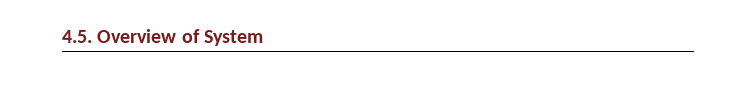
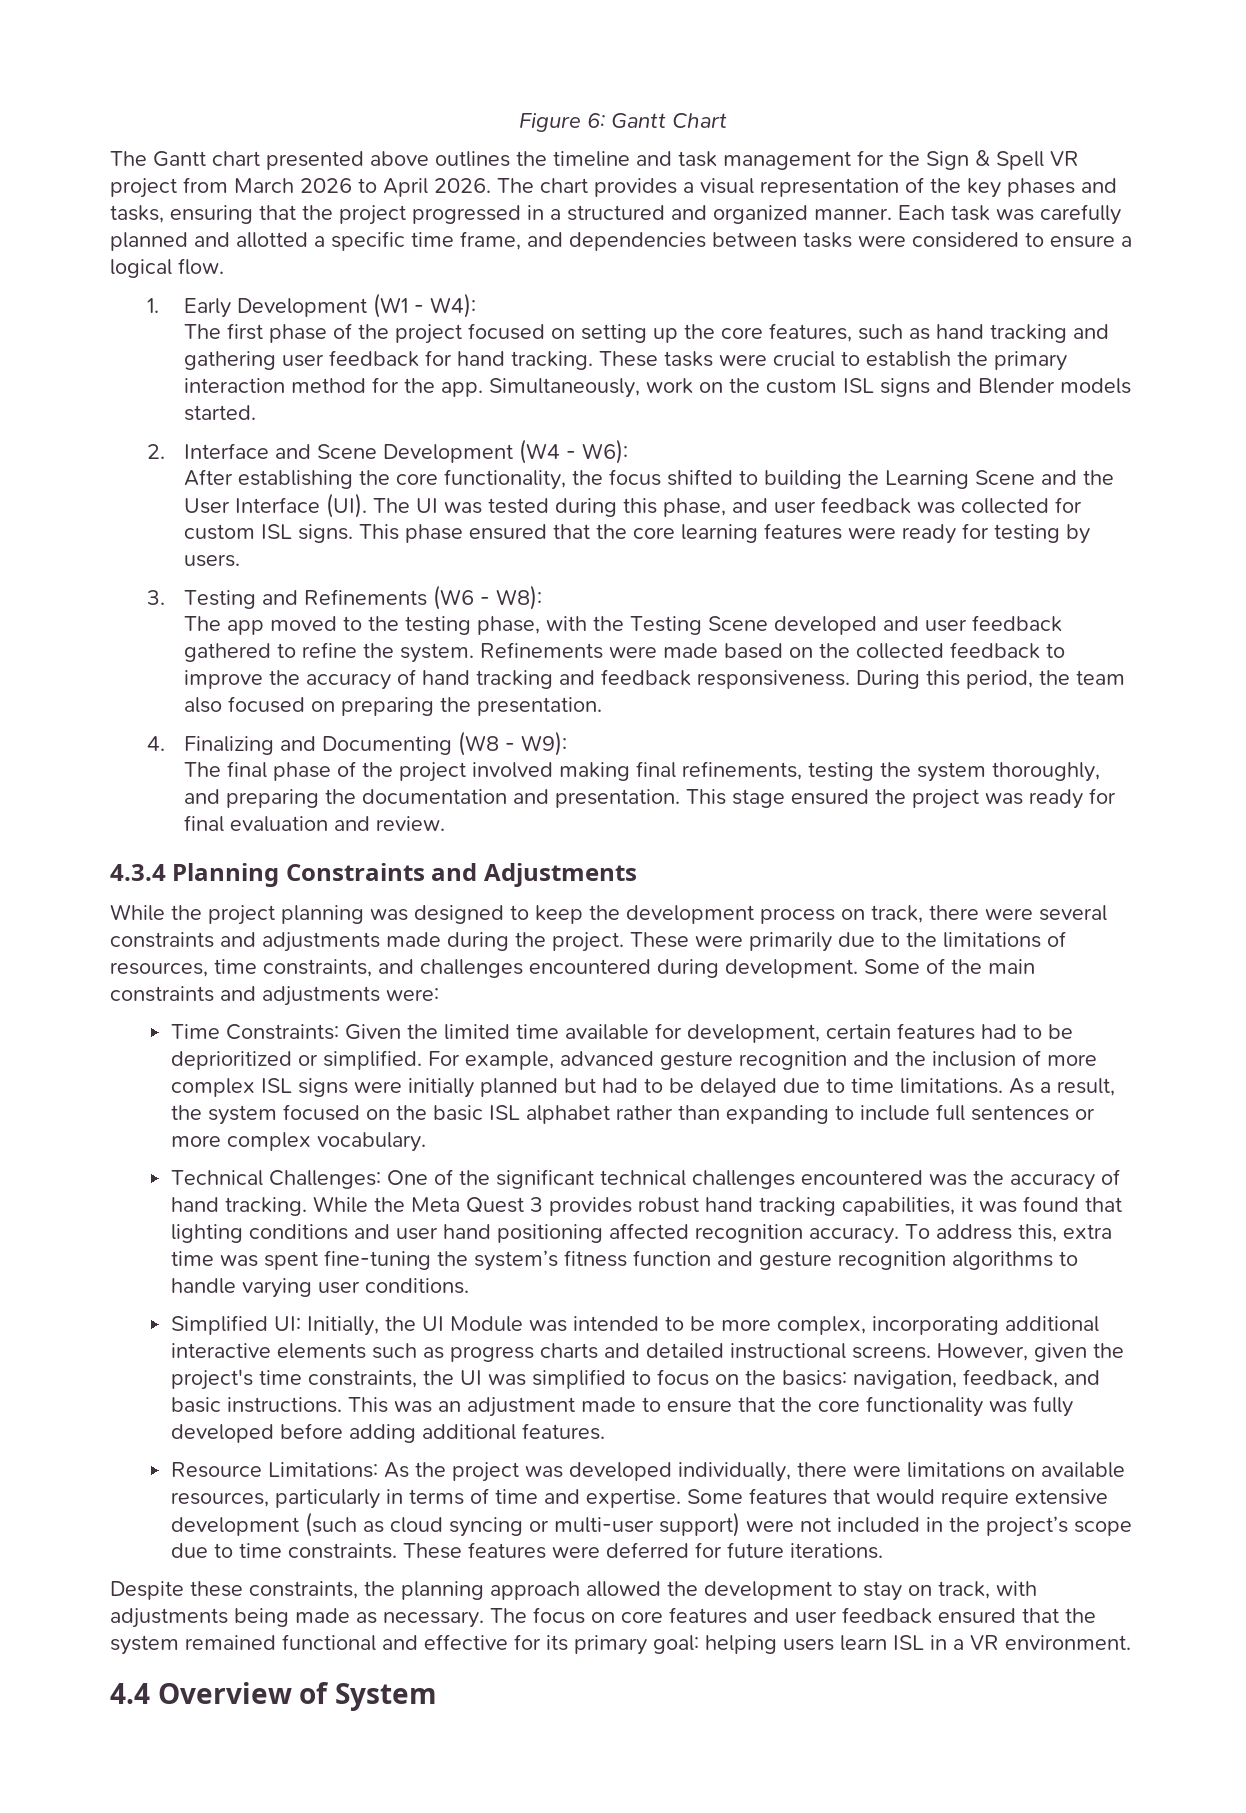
[62,30,92,43] 4.5. -> [519,113,727,132] [110,150,1079,170] [110,177,1117,198] [110,204,1121,225] [110,231,1132,251] [110,258,224,278] [146,293,476,318] [183,323,1109,344] [183,350,1067,371] [183,377,1131,398] [183,405,256,421] [146,439,628,464] [183,469,1114,490] [183,493,1082,518] [183,523,1090,544] [183,554,240,567] [146,585,542,610] [183,615,1062,635] [183,642,1065,663] [183,669,1125,690] [183,696,602,716] [146,731,567,756] [183,761,1100,782] [183,788,1116,809] [183,815,445,832] [110,863,637,887] [110,904,1107,925] [110,931,1066,952] [110,958,1035,978] [110,986,439,1006] [170,1023,1073,1043] [170,1050,1097,1070] [170,1078,1115,1098] [170,1104,1095,1125] [170,1132,426,1152] [170,1169,1120,1190] [170,1196,1122,1216] [170,1223,1112,1244] [170,1250,1078,1271] [170,1278,469,1298] [170,1315,1099,1336] [170,1343,1124,1362] [170,1369,1100,1390] [170,1396,1073,1417] [170,1423,605,1443] [170,1462,1125,1482] [170,1488,1108,1509] [170,1512,1132,1537] [170,1542,883,1559] [110,1581,1037,1601] [110,1607,1096,1628] [110,1634,1131,1655] [110,1683,150,1704] Figure 6: Gantt Chart // The Gantt chart presented above outlines the timeline and task management for the Sign & Spell VR project from March 2026 to April 2026. The chart provides a visual representation of the key phases and tasks, ensuring that the project progressed in a structured and organized manner. Each task was carefully planned and allotted a specific time frame, and dependencies between tasks were considered to ensure a logical flow. // 1. Early Development (W1 - W4): // The first phase of the project focused on setting up the core features, such as hand tracking and gathering user feedback for hand tracking. These tasks were crucial to establish the primary interaction method for the app. Simultaneously, work on the custom ISL signs and Blender models started. // 2. Interface and Scene Development (W4 - W6): // After establishing the core functionality, the focus shifted to building the Learning Scene and the User Interface (UI). The UI was tested during this phase, and user feedback was collected for custom ISL signs. This phase ensured that the core learning features were ready for testing by users. // 3. Testing and Refinements (W6 - W8): // The app moved to the testing phase, with the Testing Scene developed and user feedback gathered to refine the system. Refinements were made based on the collected feedback to improve the accuracy of hand tracking and feedback responsiveness. During this period, the team also focused on preparing the presentation. // 4. Finalizing and Documenting (W8 - W9): // The final phase of the project involved making final refinements, testing the system thoroughly, and preparing the documentation and presentation. This stage ensured the project was ready for final evaluation and review. // 4.3.4 Planning Constraints and Adjustments // While the project planning was designed to keep the development process on track, there were several constraints and adjustments made during the project. These were primarily due to the limitations of resources, time constraints, and challenges encountered during development. Some of the main constraints and adjustments were: // Time Constraints: Given the limited time available for development, certain features had to be deprioritized or simplified. For example, advanced gesture recognition and the inclusion of more complex ISL signs were initially planned but had to be delayed due to time limitations. As a result, the system focused on the basic ISL alphabet rather than expanding to include full sentences or more complex vocabulary. // Technical Challenges: One of the significant technical challenges encountered was the accuracy of hand tracking. While the Meta Quest 3 provides robust hand tracking capabilities, it was found that lighting conditions and user hand positioning affected recognition accuracy. To address this, extra time was spent fine-tuning the system’s fitness function and gesture recognition algorithms to handle varying user conditions. // Simplified UI: Initially, the UI Module was intended to be more complex, incorporating additional interactive elements such as progress charts and detailed instructional screens. However, given the project's time constraints, the UI was simplified to focus on the basics: navigation, feedback, and basic instructions. This was an adjustment made to ensure that the core functionality was fully developed before adding additional features. // Resource Limitations: As the project was developed individually, there were limitations on available resources, particularly in terms of time and expertise. Some features that would require extensive development (such as cloud syncing or multi-user support) were not included in the project’s scope due to time constraints. These features were deferred for future iterations. // Despite these constraints, the planning approach allowed the development to stay on track, with adjustments being made as necessary. The focus on core features and user feedback ensured that the system remained functional and effective for its primary goal: helping users learn ISL in a VR environment. // 4.4

